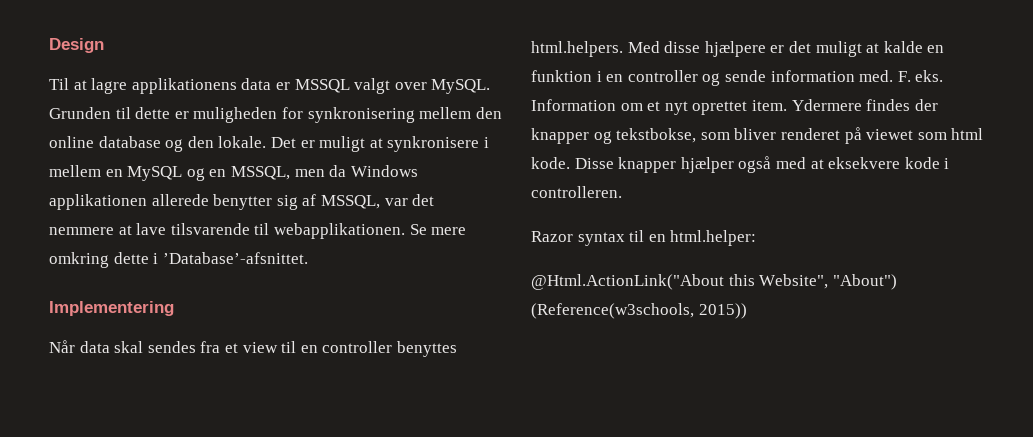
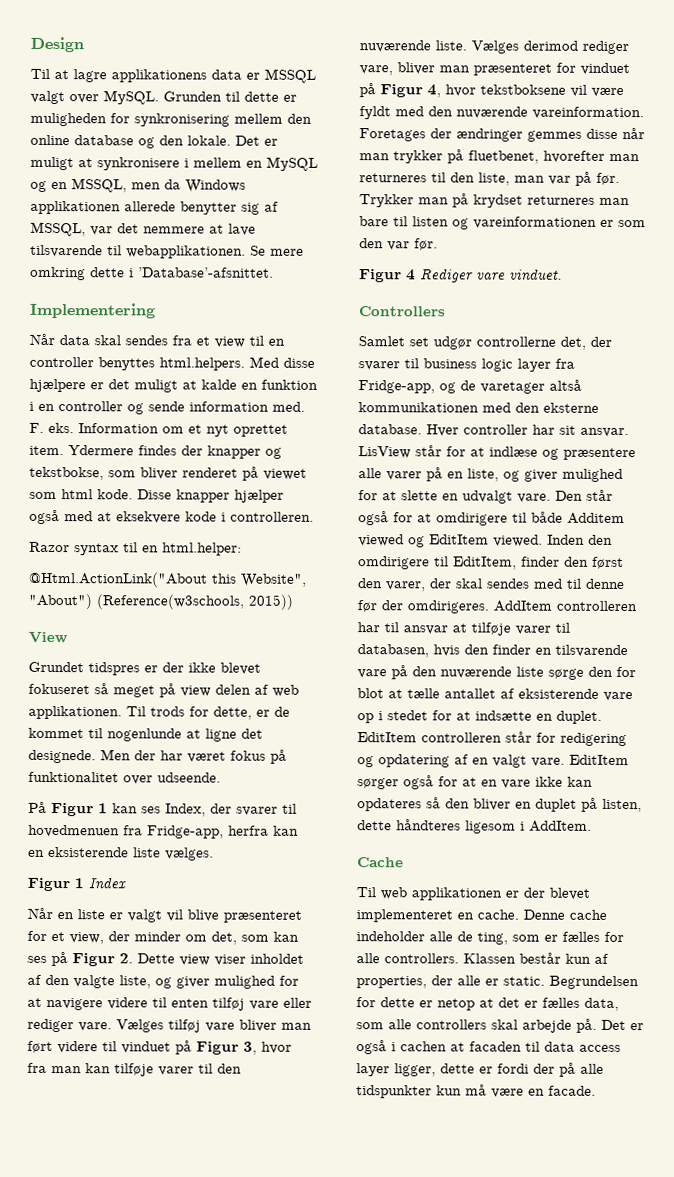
(747, 311) none -> [28,631,68,644] [28,661,261,676] [28,683,299,698] [28,705,290,720] [28,727,263,742] [28,749,287,764] [28,771,221,785] [28,801,297,817] [28,824,299,839] [28,846,214,861] [27,877,126,892] [27,907,302,923] [27,930,299,945] [27,952,304,967] [27,974,299,989] [27,997,312,1011] [27,1018,312,1033] [27,1040,292,1055] [27,1062,242,1077] [359,40,629,55] [359,62,630,76] [359,83,624,98] [359,106,644,120] [359,127,645,142] [359,149,640,164] [359,171,620,186] [359,193,630,208] [359,216,646,230] [359,238,438,251] [359,268,563,283] [358,306,445,317] [358,336,612,350] [358,358,575,372] [358,379,582,394] [358,402,599,413] [358,424,629,438] [358,445,636,461] [358,467,623,482] [358,489,613,504] [358,511,625,526] [358,534,613,548] [358,556,624,570] [358,578,625,592] [357,600,637,614] [357,622,570,636] [357,644,628,658] [357,665,636,680] [357,688,633,702] [357,710,602,724] [357,731,627,747] [357,754,629,768] [357,775,593,790] [357,797,642,813] [357,819,592,834] [357,857,404,868] [356,887,590,901] [356,909,607,923] [356,931,624,945] [356,952,609,964] [356,975,639,990] [356,997,619,1011] [356,1018,644,1033] [356,1040,621,1055] [356,1062,604,1077] [356,1084,596,1099] // View // Grundet tidspres er der ikke blevet fokuseret så meget på view delen af web applikationen. Til trods for dette, er de kommet til nogenlunde at ligne det designede. Men der har været fokus på funktionalitet over udseende. // På Figur 1 kan ses Index, der svarer til hovedmenuen fra Fridge-app, herfra kan en eksisterende liste vælges. // Figur 1 Index // Når en liste er valgt vil blive præsenteret for et view, der minder om det, som kan ses på Figur 2. Dette view viser inholdet af den valgte liste, og giver mulighed for at navigere videre til enten tilføj vare eller rediger vare. Vælges tilføj vare bliver man ført videre til vinduet på Figur 3, hvor fra man kan tilføje varer til den nuværende liste. Vælges derimod rediger vare, bliver man præsenteret for vinduet på Figur 4, hvor tekstboksene vil være fyldt med den nuværende vareinformation. Foretages der ændringer gemmes disse når man trykker på fluetbenet, hvorefter man returneres til den liste, man var på før. Trykker man på krydset returneres man bare til listen og vareinformationen er som den var før. // Figur 4 Rediger vare vinduet. // Controllers // Samlet set udgør controllerne det, der svarer til business logic layer fra Fridge-app, og de varetager altså kommunikationen med den eksterne database. Hver controller har sit ansvar. LisView står for at indlæse og præsentere alle varer på en liste, og giver mulighed for at slette en udvalgt vare. Den står også for at omdirigere til både Additem viewed og EditItem viewed. Inden den omdirigere til EditItem, finder den først den varer, der skal sendes med til denne før der omdirigeres. AddItem controlleren har til ansvar at tilføje varer til databasen, hvis den finder en tilsvarende vare på den nuværende liste sørge den for blot at tælle antallet af eksisterende vare op i stedet for at indsætte en duplet. EditItem controlleren står for redigering og opdatering af en valgt vare. EditItem sørger også for at en vare ikke kan opdateres så den bliver en duplet på listen, dette håndteres ligesom i AddItem. // Cache // Til web applikationen er der blevet implementeret en cache. Denne cache indeholder alle de ting, som er fælles for alle controllers. Klassen består kun af properties, der alle er static. Begrundelsen for dette er netop at det er fælles data, som alle controllers skal arbejde på. Det er også i cachen at facaden til data access layer ligger, dette er fordi der på alle tidspunkter kun må være en facade.

